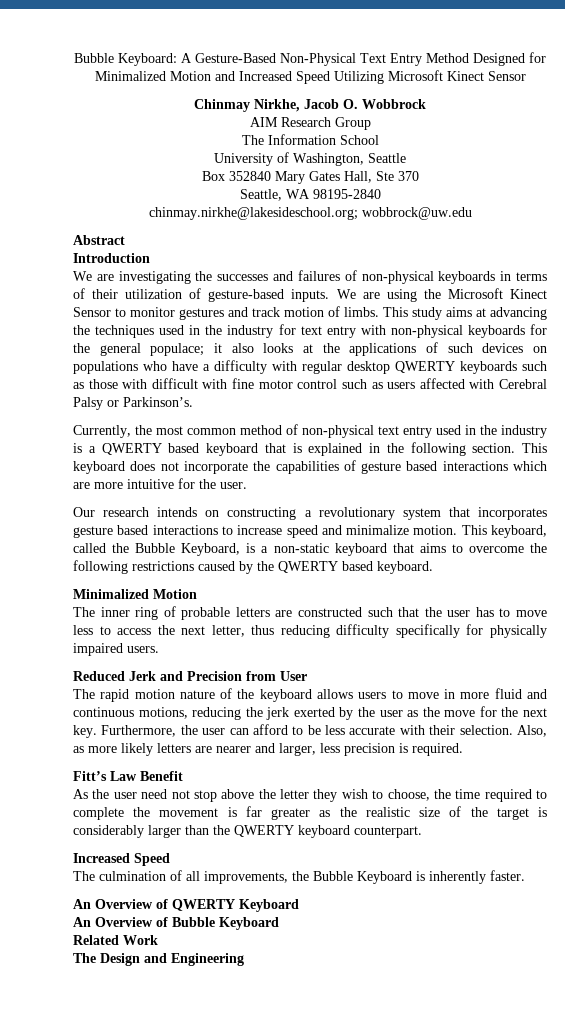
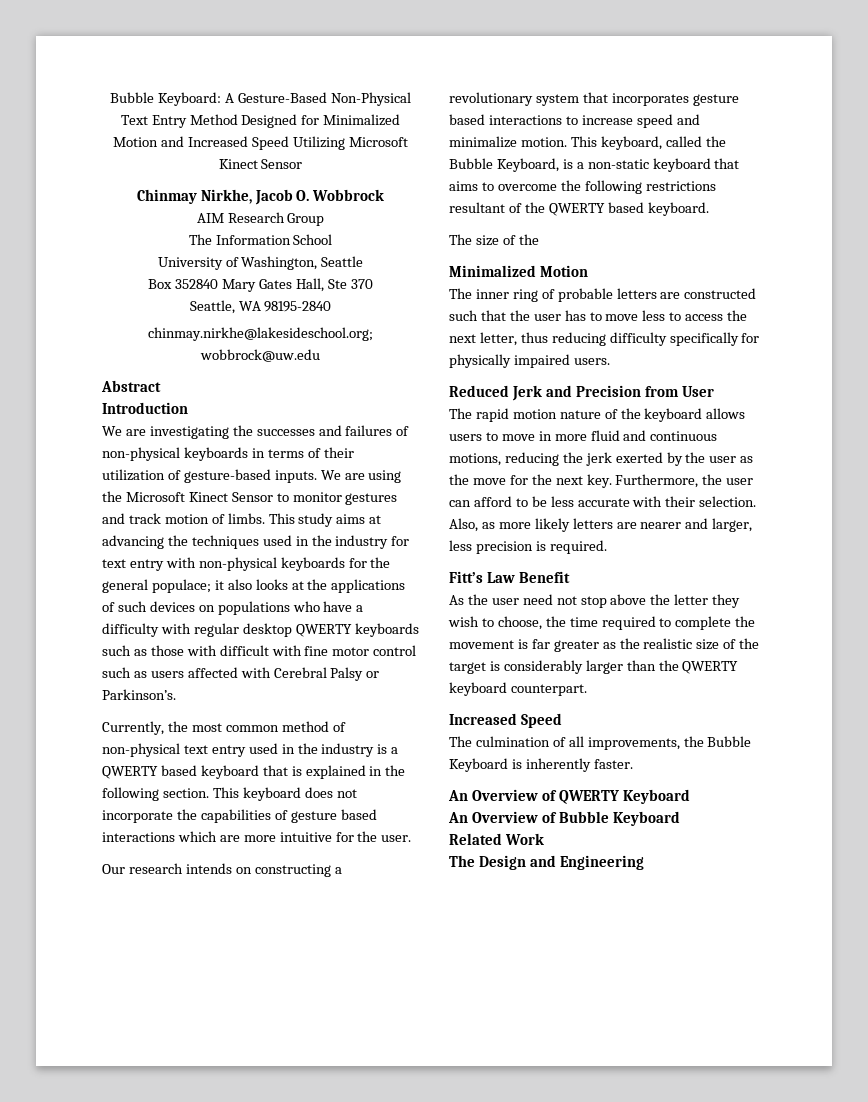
[198,561,253,574] caused by -> [449,202,522,213] resultant of
(433, 567) none -> [449,234,539,246] // The size of the

